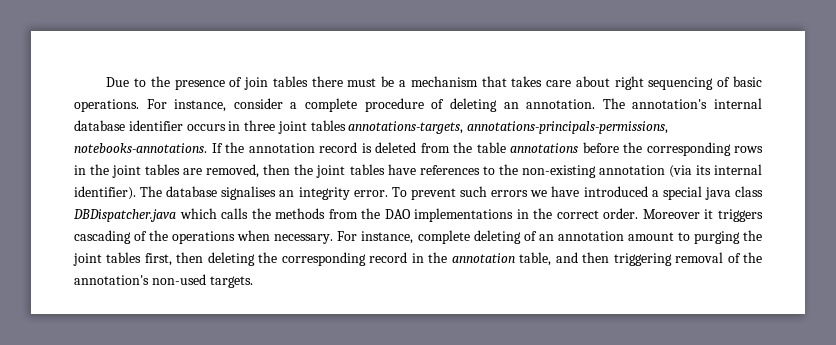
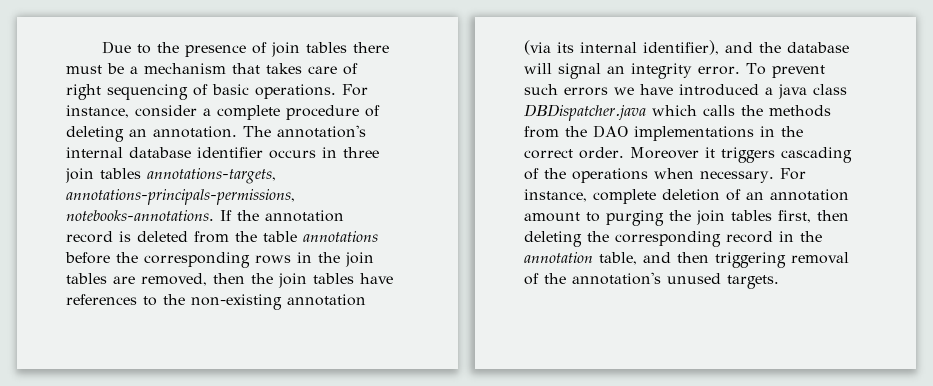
[575,76,610,87] about -> [343,63,358,75] of
[277,121,307,134] joint -> [65,168,94,183] join
[112,165,142,178] joint -> [345,252,374,267] join
[316,165,346,178] joint -> [278,273,307,288] join
[74,186,277,200] identifier). The database signalises -> [643,40,849,55] [524,63,601,79] identifier), and the database will signal
[662,186,702,200] special -> (773, 91) none
[473,230,521,244] deleting -> [662,189,720,201] deletion
[73,253,102,266] joint -> [696,210,725,225] join
[151,274,206,285] non-used -> [667,273,721,284] unused

